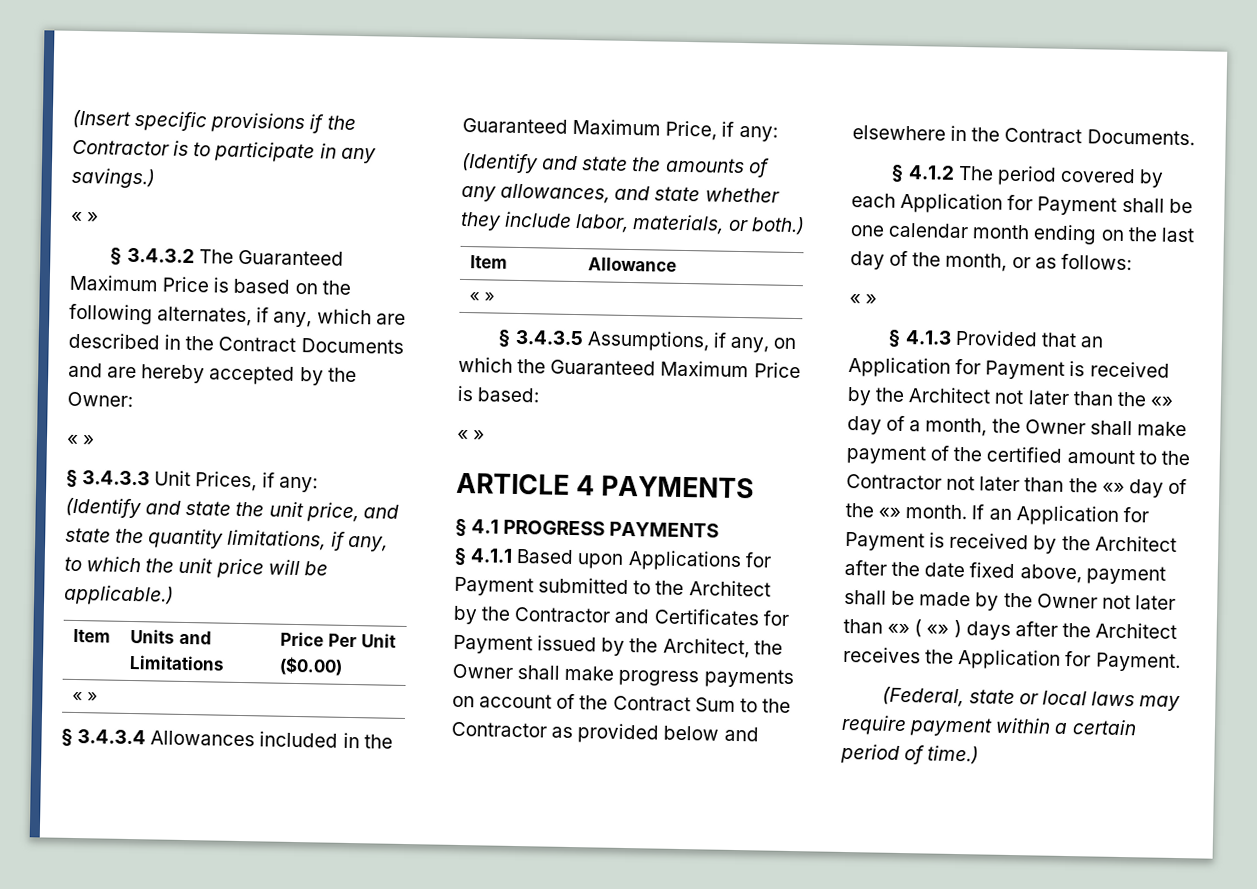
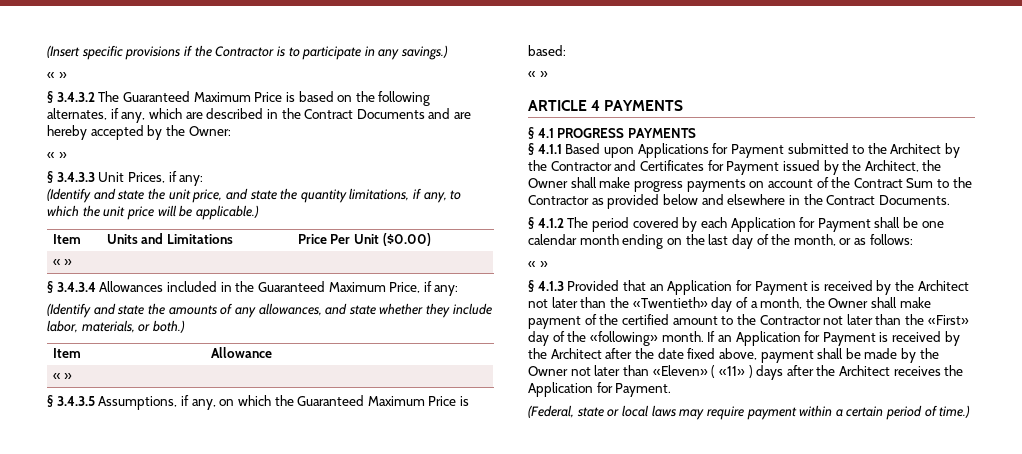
[1149,396,1173,407] «» -> [632,297,708,308] «Twentieth»
[1101,478,1187,498] [845,502,902,518] «» day of the «» -> [927,315,969,325] [528,331,658,346] «First» day of the «following»
[887,619,950,638] «» ( «» -> [652,365,745,378] «Eleven» ( «11»

